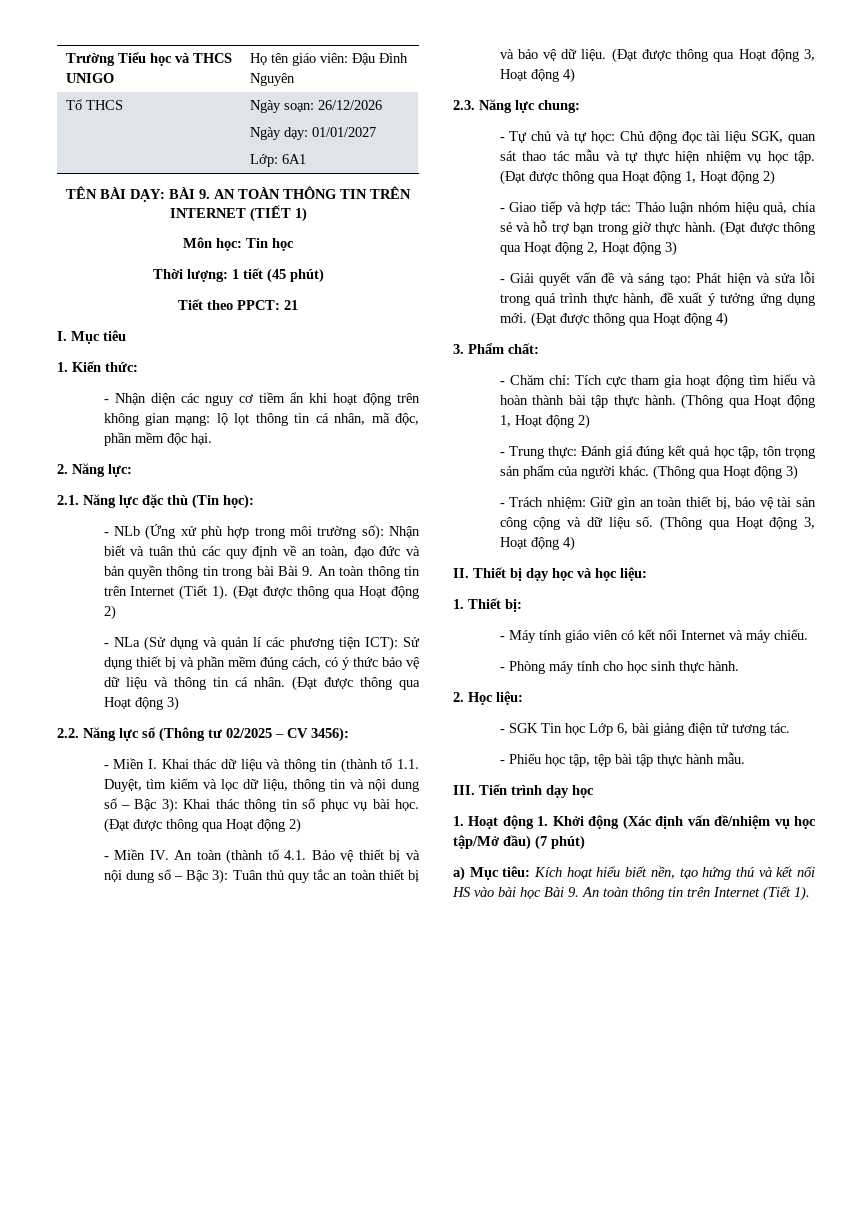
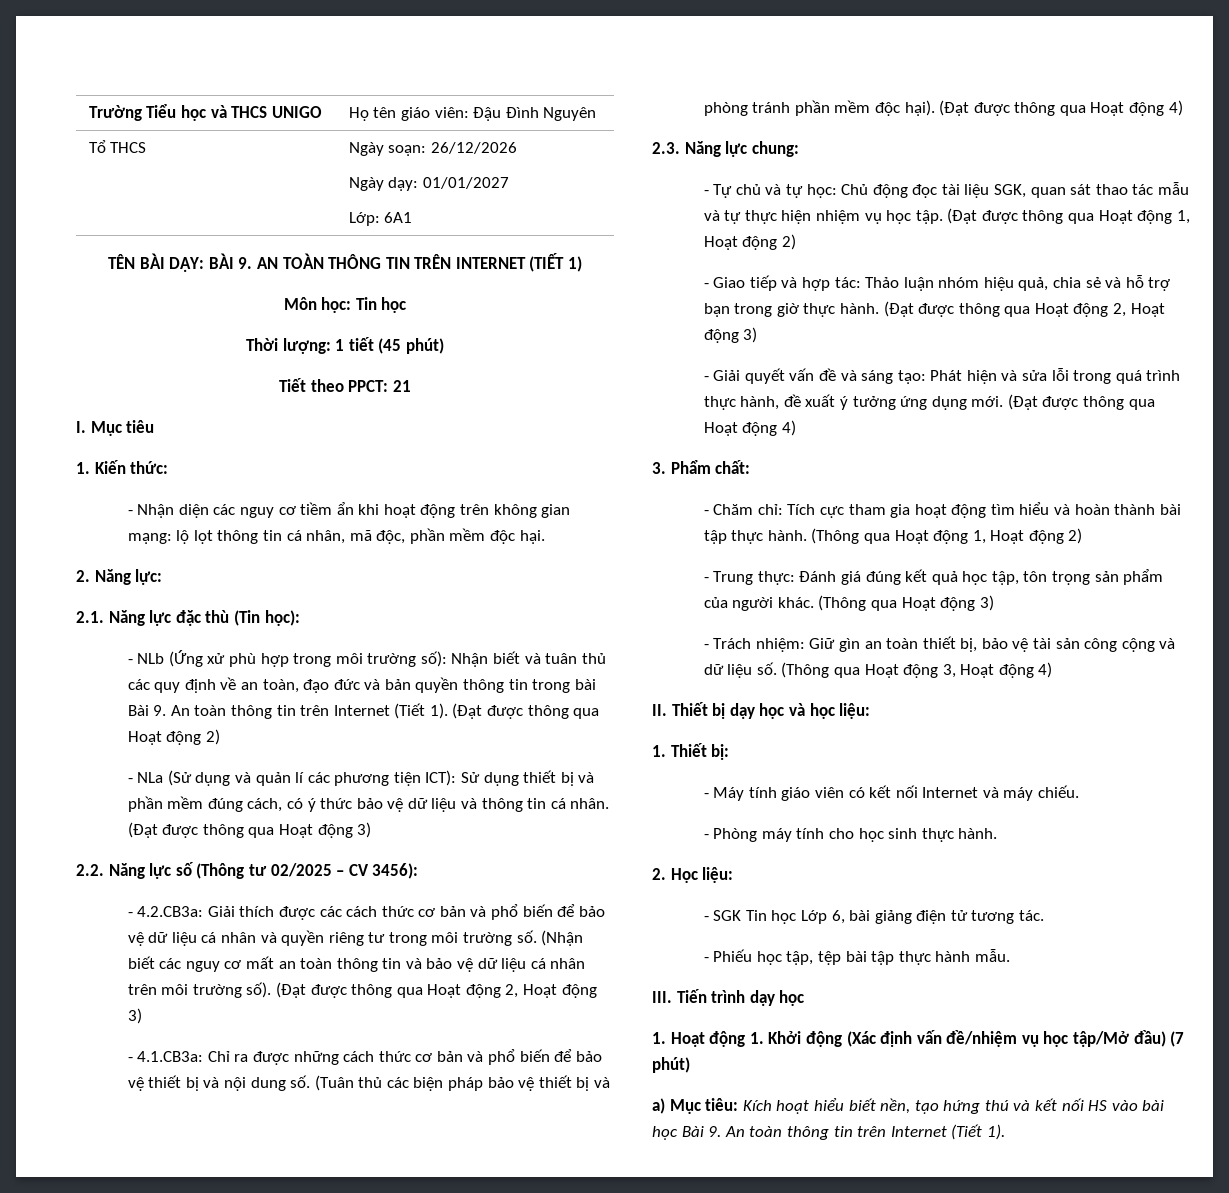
[113,758,420,773] [103,778,419,792] [103,798,420,813] [103,818,301,833] [103,849,335,864] Miền I. Khai thác dữ liệu và thông tin (thành tố 1.1. Duyệt, tìm kiếm và lọc dữ liệu, thông tin và nội dung số – Bậc 3): Khai thác thông tin số phục vụ bài học. (Đạt được thông qua Hoạt động 2) // - Miền IV. An toàn (thành tố 4.1. Bảo -> [137,904,605,920] [127,930,584,946] [127,956,586,972] [127,982,597,998] [127,1008,142,1024] [127,1049,602,1065] 4.2.CB3a: Giải thích được các cách thức cơ bản và phổ biến để bảo vệ dữ liệu cá nhân và quyền riêng tư trong môi trường số. (Nhận biết các nguy cơ mất an toàn thông tin và bảo vệ dữ liệu cá nhân trên môi trường số). (Đạt được thông qua Hoạt động 2, Hoạt động 3) // - 4.1.CB3a: Chỉ ra được những cách thức cơ bản và phổ biến để bảo
[157,869,420,884] [499,48,815,63] [499,69,559,82] số – Bậc 3): Tuân thủ quy tắc an toàn thiết bị và bảo vệ dữ liệu. (Đạt được thông qua Hoạt động 3, Hoạt động -> [290,1075,610,1091] [703,100,1165,116] số. (Tuân thủ các biện pháp bảo vệ thiết bị và phòng tránh phần mềm độc hại). (Đạt được thông qua Hoạt động

